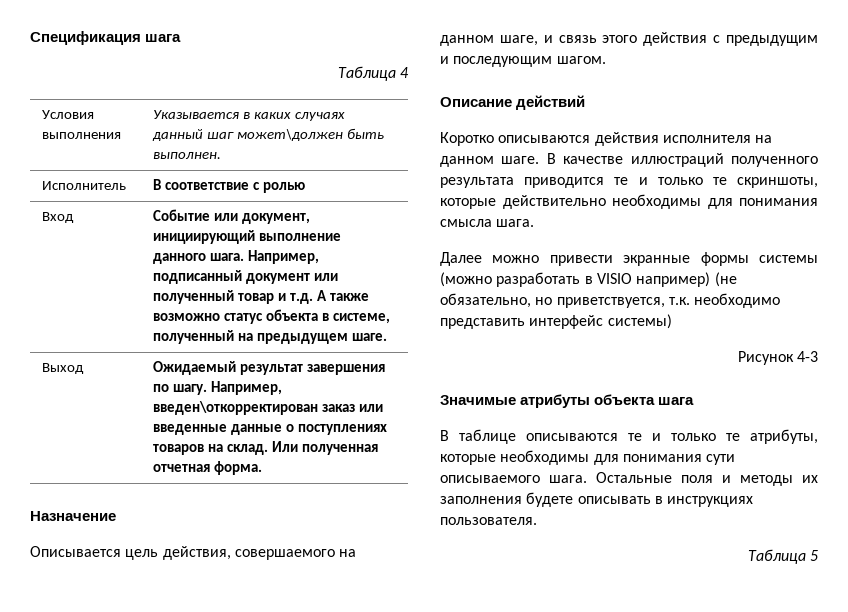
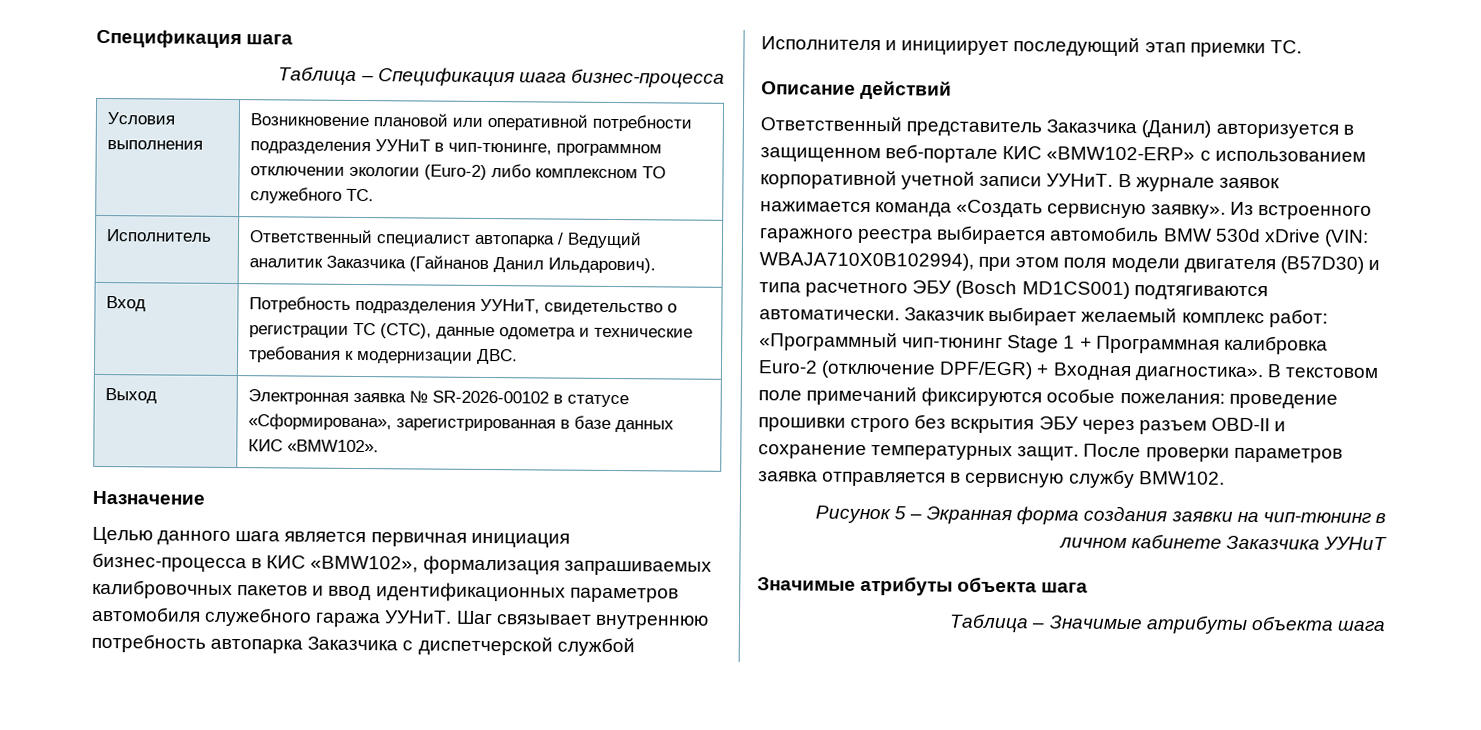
[400,67,409,78] [42,110,95,119] [42,132,122,139] [153,110,345,121] [152,128,384,141] [153,152,222,159] [42,181,127,190] [153,179,305,193] [42,212,75,223] [153,209,310,224] [153,230,342,244] [153,250,319,264] [153,270,338,284] [153,290,369,304] [153,309,390,324] [153,330,387,344] [42,363,85,374] [153,361,385,375] [153,381,282,395] [153,401,383,415] [153,424,387,435] [153,441,378,455] [153,461,263,475] [30,511,116,521] [30,546,357,560] [440,32,818,46] [440,56,606,67] [440,95,586,110] [440,132,773,146] [440,153,818,167] [440,177,819,188] [440,194,818,209] [440,219,535,227] [440,252,818,266] [440,272,737,287] [440,293,781,308] [440,314,672,329] [737,351,818,365] [440,394,695,408] [440,429,818,444] [440,450,736,465] [440,472,818,486] [440,492,754,507] [440,517,537,525] [747,549,818,564] 4 // Условия выполнения | Указывается в каких случаях данный шаг может\должен быть выполнен. // Исполнитель | В соответствие с ролью // Вход | Событие или документ, инициирующий выполнение данного шага. Например, подписанный документ или полученный товар и т.д. А также возможно статус объекта в системе, полученный на предыдущем шаге. // Выход | Ожидаемый результат завершения по шагу. Например, введен\откорректирован заказ или введенные данные о поступлениях товаров на склад. Или полученная отчетная форма. // Назначение // Описывается цель действия, совершаемого на данном шаге, и связь этого действия с предыдущим и последующим шагом. // Описание действий // Коротко описываются действия исполнителя на данном шаге. В качестве иллюстраций полученного результата приводится те и только те скриншоты, которые действительно необходимы для понимания смысла шага. // Далее можно привести экранные формы системы (можно разработать в VISIO например) (не обязательно, но приветствуется, т.к. необходимо представить интерфейс системы) // Рисунок 4-3 // Значимые атрибуты объекта шага // В таблице описываются те и только те атрибуты, которые необходимы для понимания сути описываемого шага. Остальные поля и методы их заполнения будете описывать в инструкциях пользователя. // Таблица 5 -> [360,67,725,88] [107,112,176,125] [107,140,204,150] [250,113,693,132] [250,139,663,157] [250,164,667,181] [250,187,375,204] [106,229,213,242] [249,229,643,249] [249,255,657,274] [106,296,147,312] [249,296,678,316] [249,322,694,340] [249,346,519,365] [105,388,158,404] [248,389,630,408] [248,413,675,433] [248,439,380,453] [92,490,205,505] [92,526,570,548] [92,552,712,576] [92,579,679,603] [91,606,709,630] [91,633,635,657] [761,36,1302,58] [761,80,953,100] [760,116,1354,139] [760,144,1366,164] [760,170,1280,192] [760,199,1372,220] [759,225,1369,247] [759,252,1380,274] [759,280,1268,301] [759,306,1328,328] [759,332,1328,355] [758,360,1378,382] [758,386,1338,409] [758,414,1287,435] [758,443,1343,463] [758,469,1225,489] [814,505,1386,525] [1058,534,1387,551] [757,575,1089,596] [949,613,1386,634] – Спецификация шага бизнес-процесса // Условия выполнения | Возникновение плановой или оперативной потребности подразделения УУНиТ в чип-тюнинге, программном отключении экологии (Euro-2) либо комплексном ТО служебного ТС. // Исполнитель | Ответственный специалист автопарка / Ведущий аналитик Заказчика (Гайнанов Данил Ильдарович). // Вход | Потребность подразделения УУНиТ, свидетельство о регистрации ТС (СТС), данные одометра и технические требования к модернизации ДВС. // Выход | Электронная заявка № SR-2026-00102 в статусе «Сформирована», зарегистрированная в базе данных КИС «BMW102». // Назначение // Целью данного шага является первичная инициация бизнес-процесса в КИС «BMW102», формализация запрашиваемых калибровочных пакетов и ввод идентификационных параметров автомобиля служебного гаража УУНиТ. Шаг связывает внутреннюю потребность автопарка Заказчика с диспетчерской службой Исполнителя и инициирует последующий этап приемки ТС. // Описание действий // Ответственный представитель Заказчика (Данил) авторизуется в защищенном веб-портале КИС «BMW102-ERP» с использованием корпоративной учетной записи УУНиТ. В журнале заявок нажимается команда «Создать сервисную заявку». Из встроенного гаражного реестра выбирается автомобиль BMW 530d xDrive (VIN: WBAJA710X0B102994), при этом поля модели двигателя (B57D30) и типа расчетного ЭБУ (Bosch MD1CS001) подтягиваются автоматически. Заказчик выбирает желаемый комплекс работ: «Программный чип-тюнинг Stage 1 + Программная калибровка Euro-2 (отключение DPF/EGR) + Входная диагностика». В текстовом поле примечаний фиксируются особые пожелания: проведение прошивки строго без вскрытия ЭБУ через разъем OBD-II и сохранение температурных защит. После проверки параметров заявка отправляется в сервисную службу BMW102. // Рисунок 5 – Экранная форма создания заявки на чип-тюнинг в личном кабинете Заказчика УУНиТ // Значимые атрибуты объекта шага // Таблица – Значимые атрибуты объекта шага

